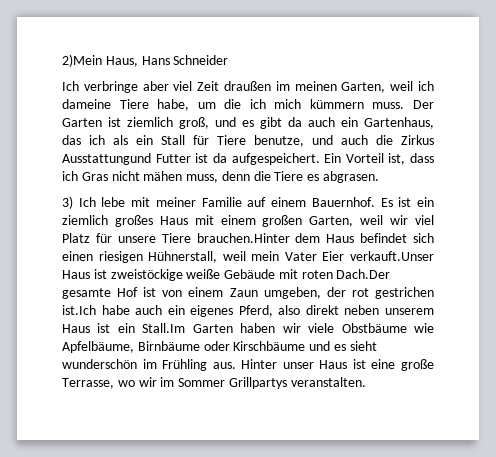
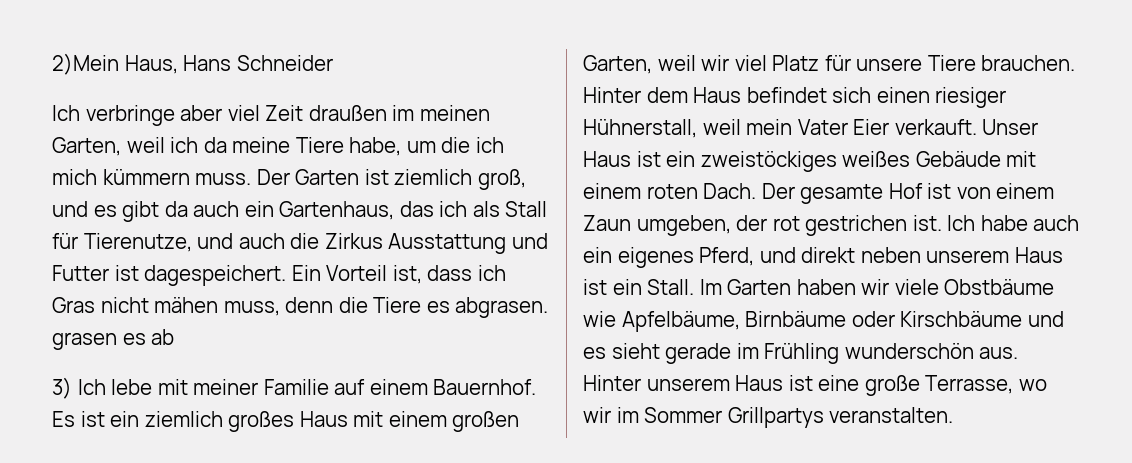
[62,99,111,109] dameine -> [203,137,291,153] da meine
[136,135,153,145] ein -> (500, 209) none
[217,135,304,147] Tiere benutze, -> [83,233,192,252] Tierenutze,
[62,153,320,165] Ausstattungund Futter ist da aufgespeichert. -> [388,233,548,254] [52,265,287,286] Ausstattung und Futter ist dagespeichert.
(380, 177) none -> [52,329,175,350] grasen es ab
[196,233,290,243] brauchen.Hinter -> [981,55,1076,71] [583,87,641,103] brauchen. Hinter
[98,251,143,263] riesigen -> [935,87,1007,108] riesiger
[349,251,434,261] [62,269,391,281] verkauft.Unser Haus ist zweistöckige weiße Gebäude mit roten Dach.Der -> [894,119,1039,135] [583,151,1037,172] [583,183,795,199] verkauft. Unser Haus ist ein zweistöckiges weißes Gebäude mit einem roten Dach. Der
[62,305,96,315] ist.Ich -> [912,215,976,231] ist. Ich
[278,305,301,315] also -> [759,247,796,263] und
[142,323,186,333] Stall.Im -> [647,279,722,295] Stall. Im
[62,359,137,369] wunderschön -> [665,343,732,364] gerade
(208, 365) none -> [844,343,974,359] wunderschön
[282,362,314,369] unser -> [646,378,730,391] unserem

